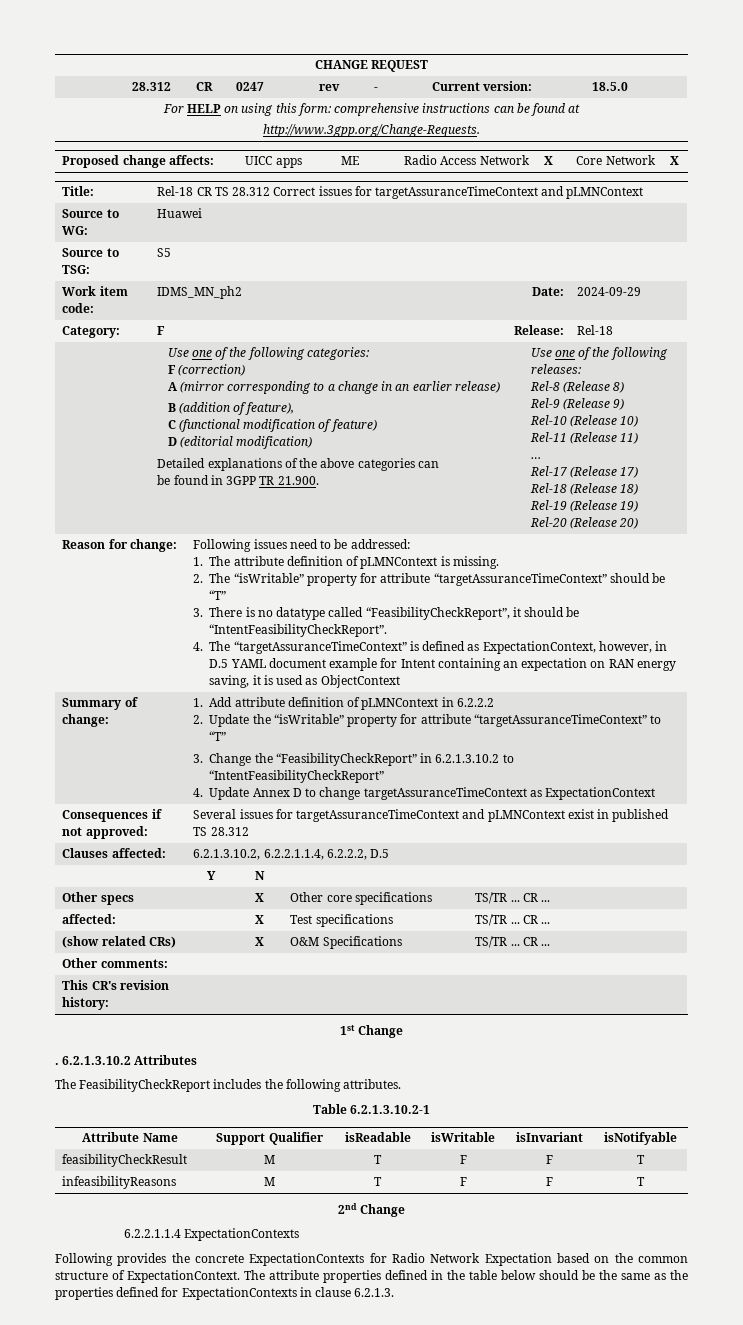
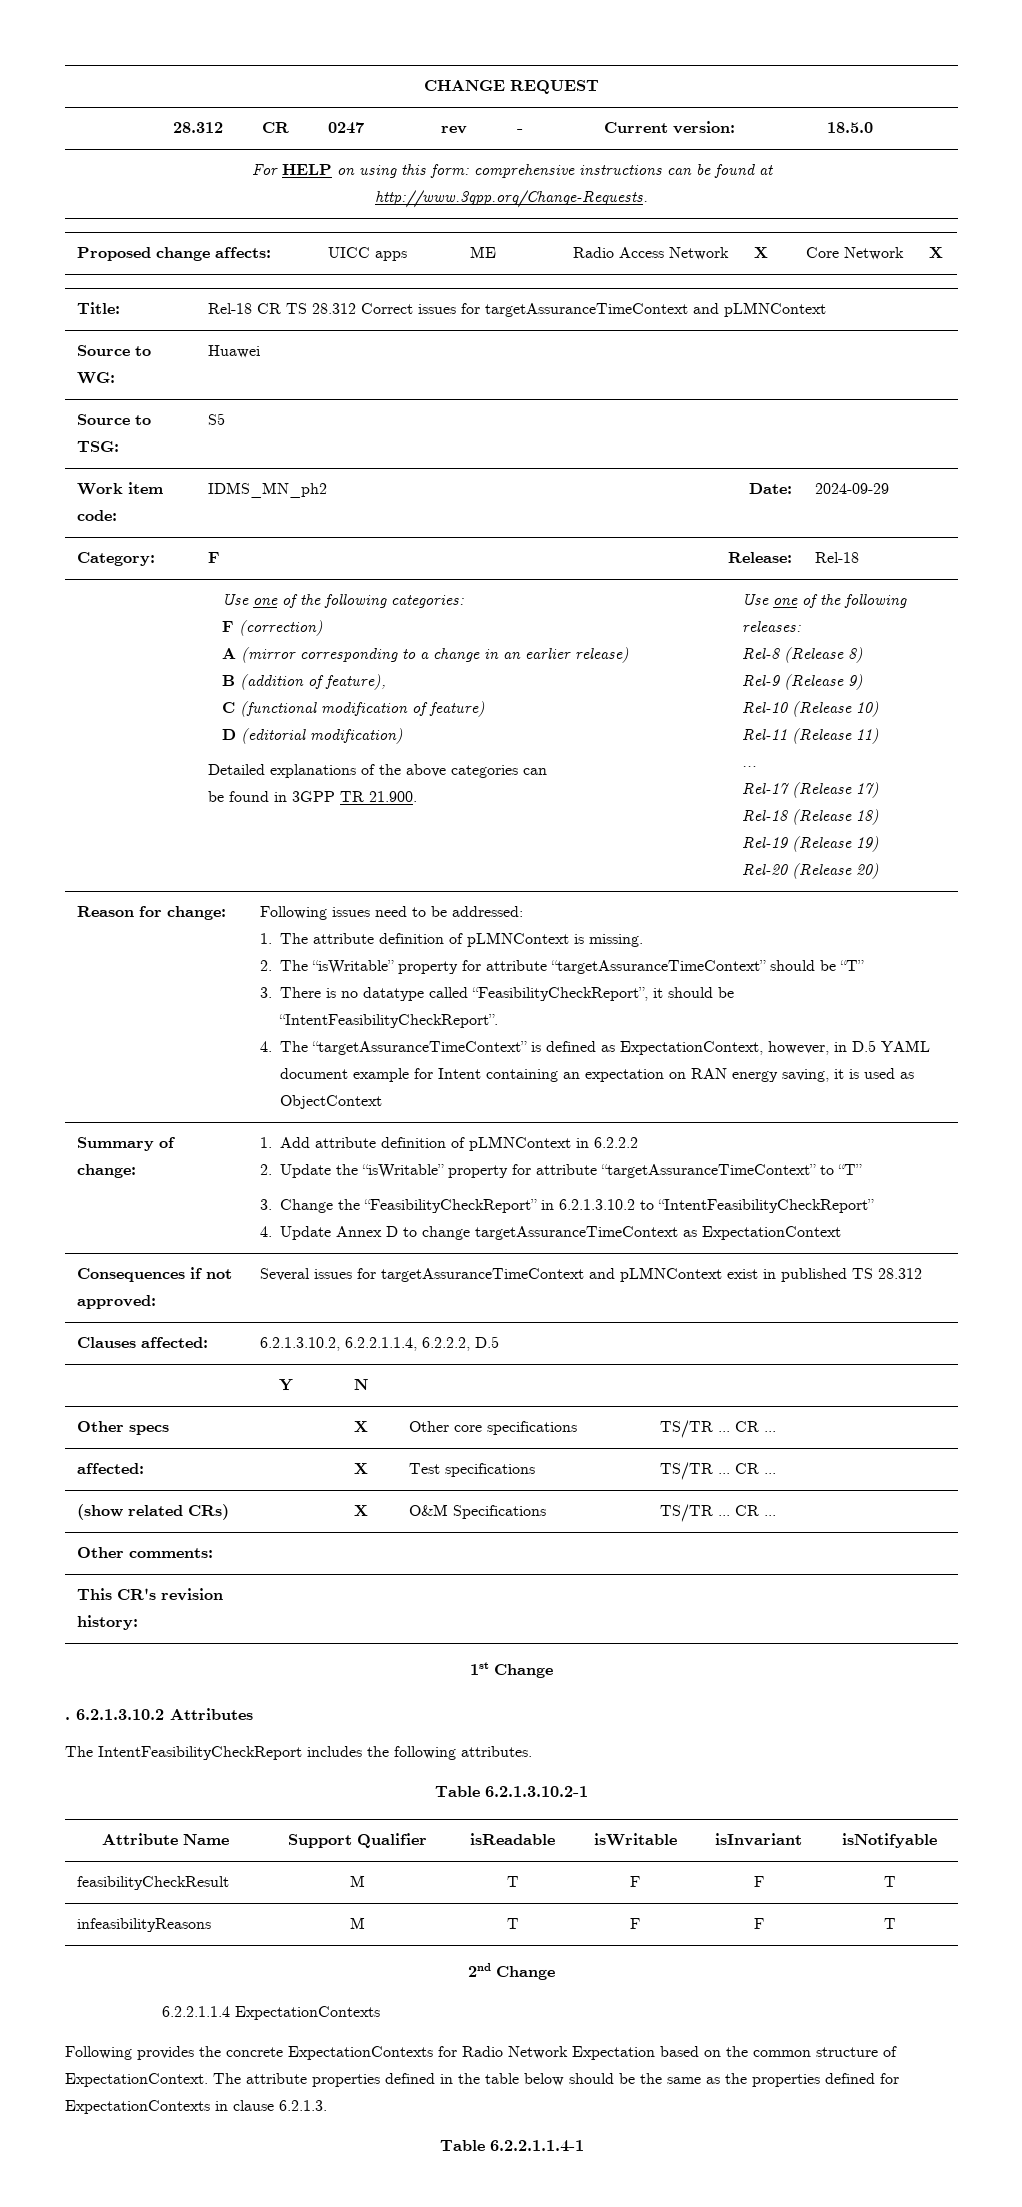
[79,1079,211,1092] FeasibilityCheckReport -> [98,1746,302,1760] IntentFeasibilityCheckReport
(395, 1292) none -> [439,2140,584,2152] // Table 6.2.2.1.1.4-1

